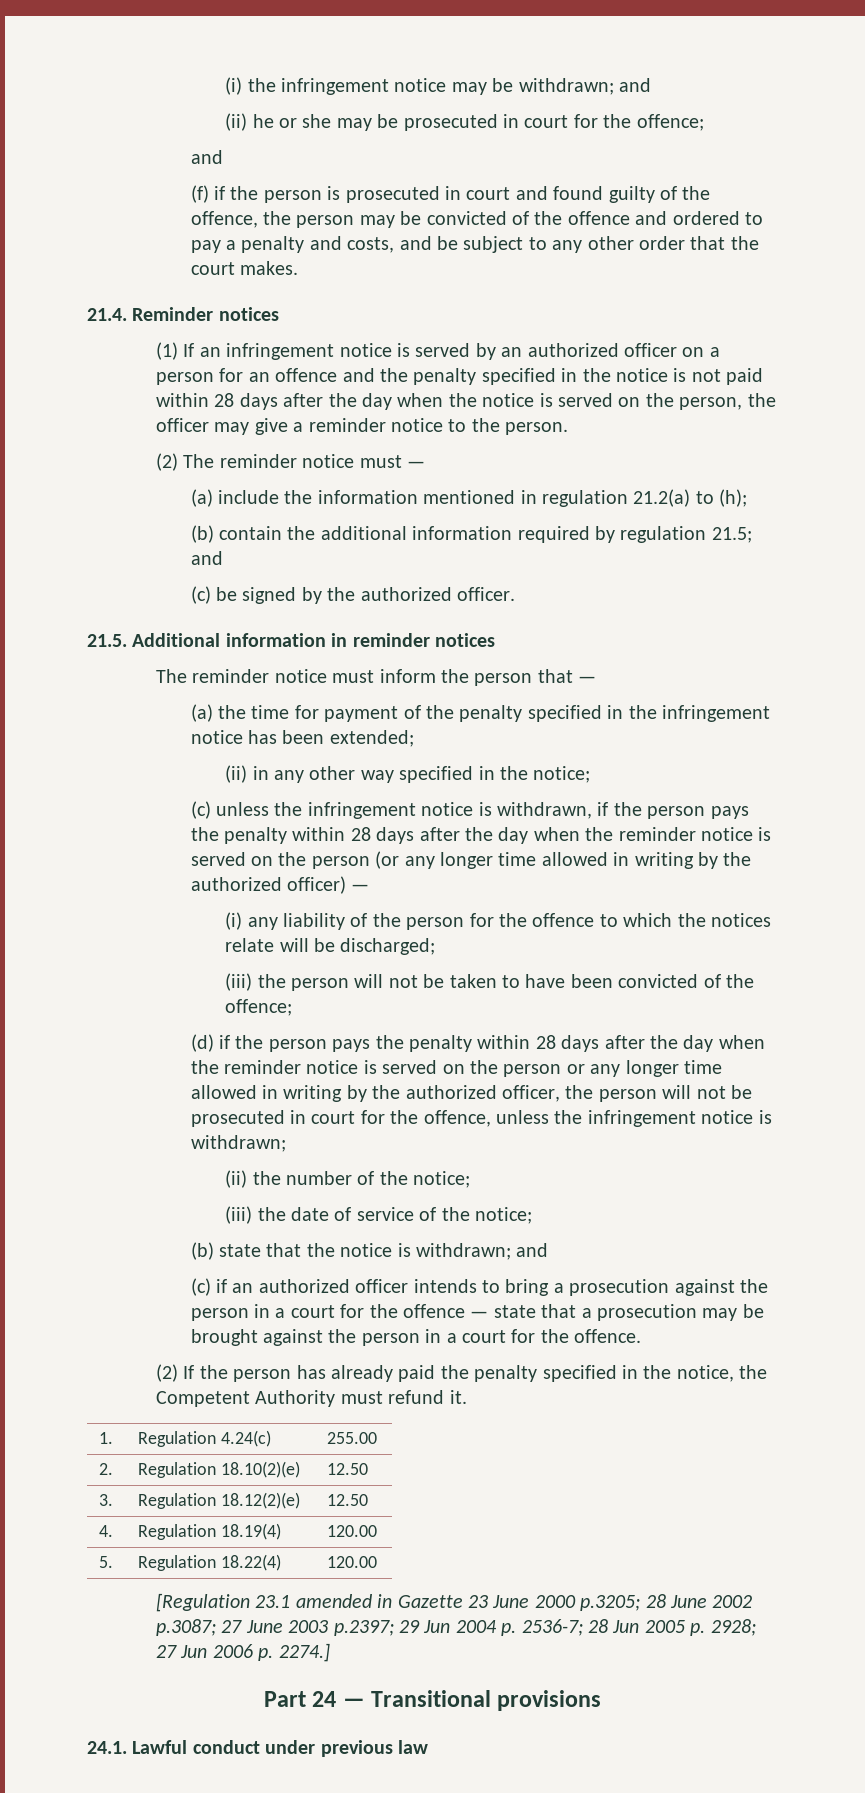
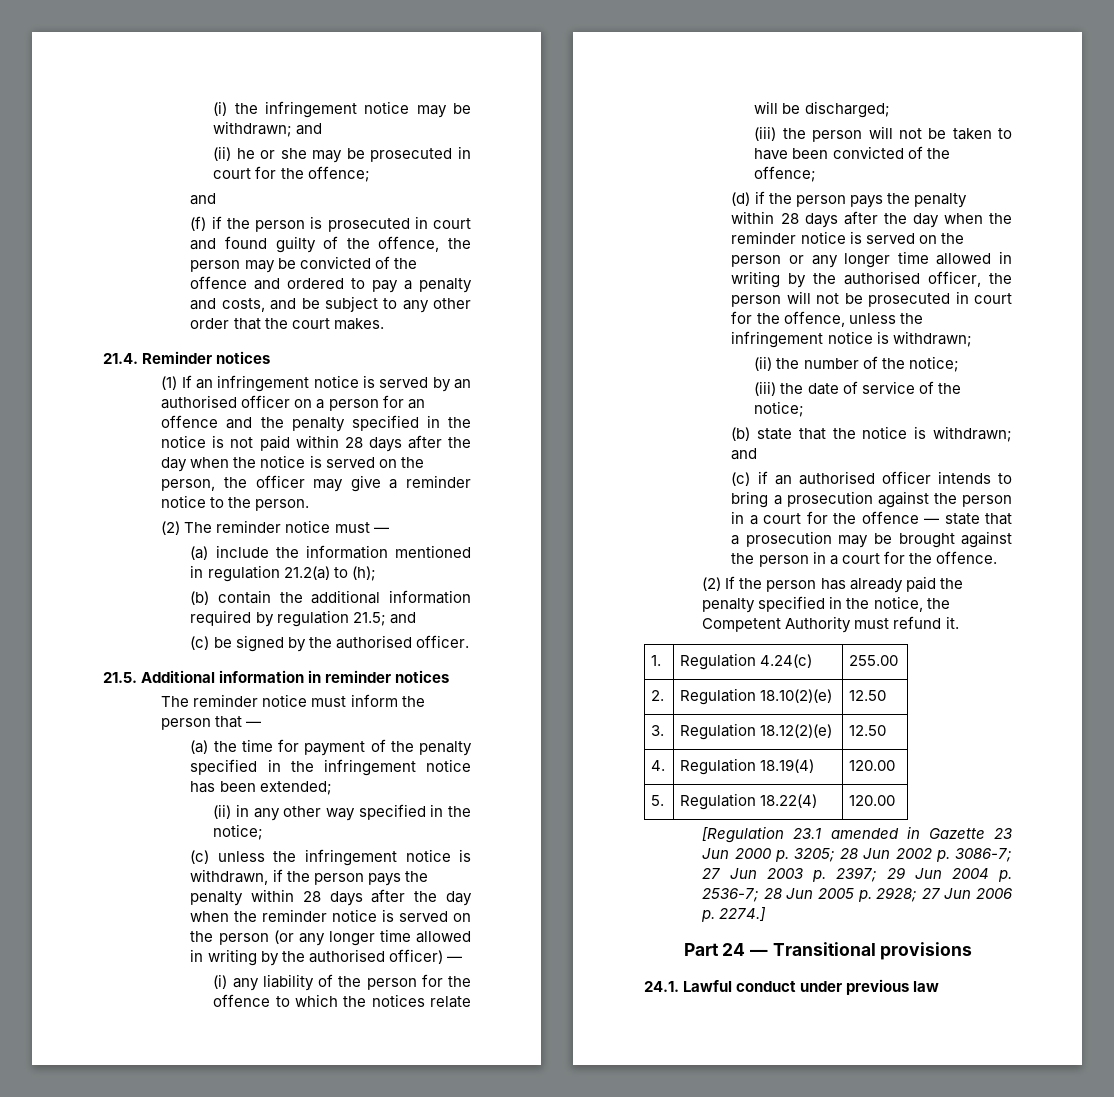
[527,343,619,357] authorized -> [161,395,238,409] authorised
[360,587,452,601] authorized -> [335,635,412,649] authorised
[190,877,282,891] authorized -> [308,949,385,963] authorised
[405,1085,497,1099] authorized -> [844,271,921,285] authorised
[258,1279,350,1293] authorized -> [798,471,875,485] authorised
[492,1594,753,1611] [156,1619,394,1636] June 2000 p.3205; 28 June 2002 p.3087; 27 June 2003 p.2397; -> [702,848,1012,862] [702,867,878,882] Jun 2000 p. 3205; 28 Jun 2002 p. 3086-7; 27 Jun 2003 p. 2397;

